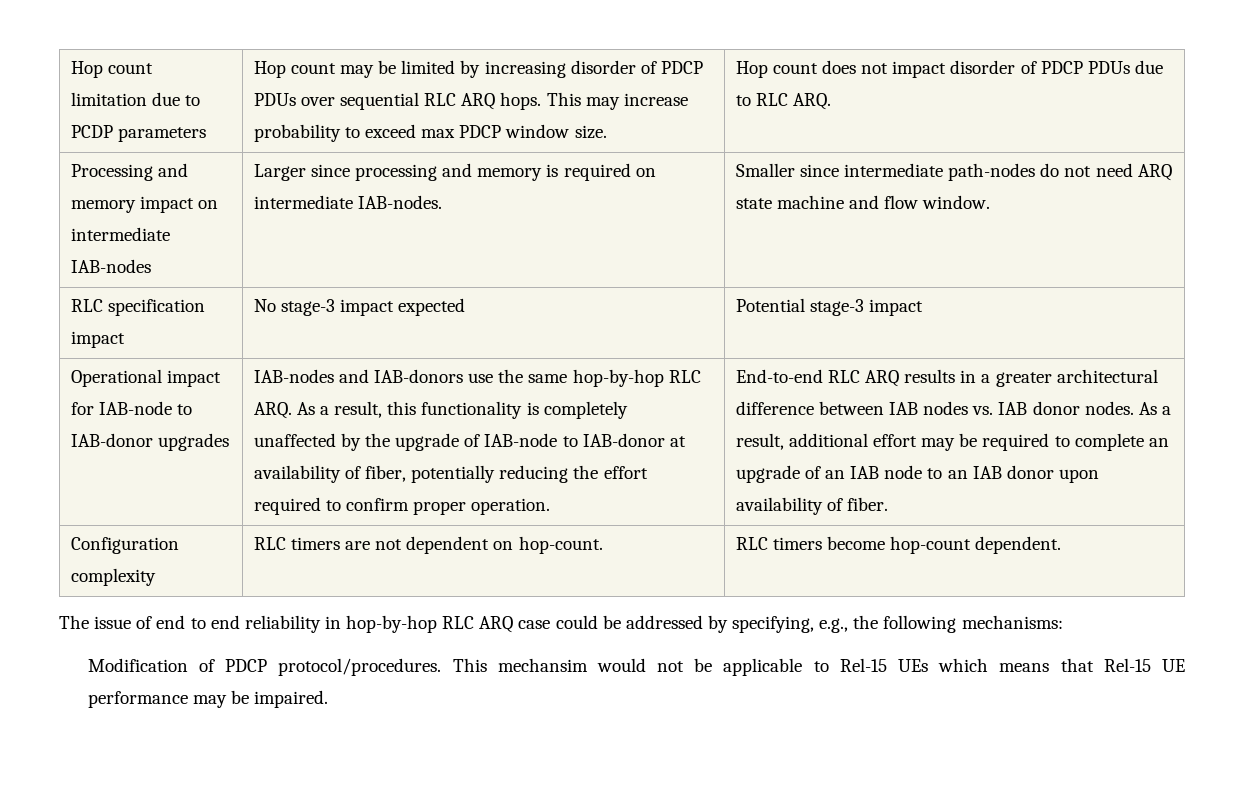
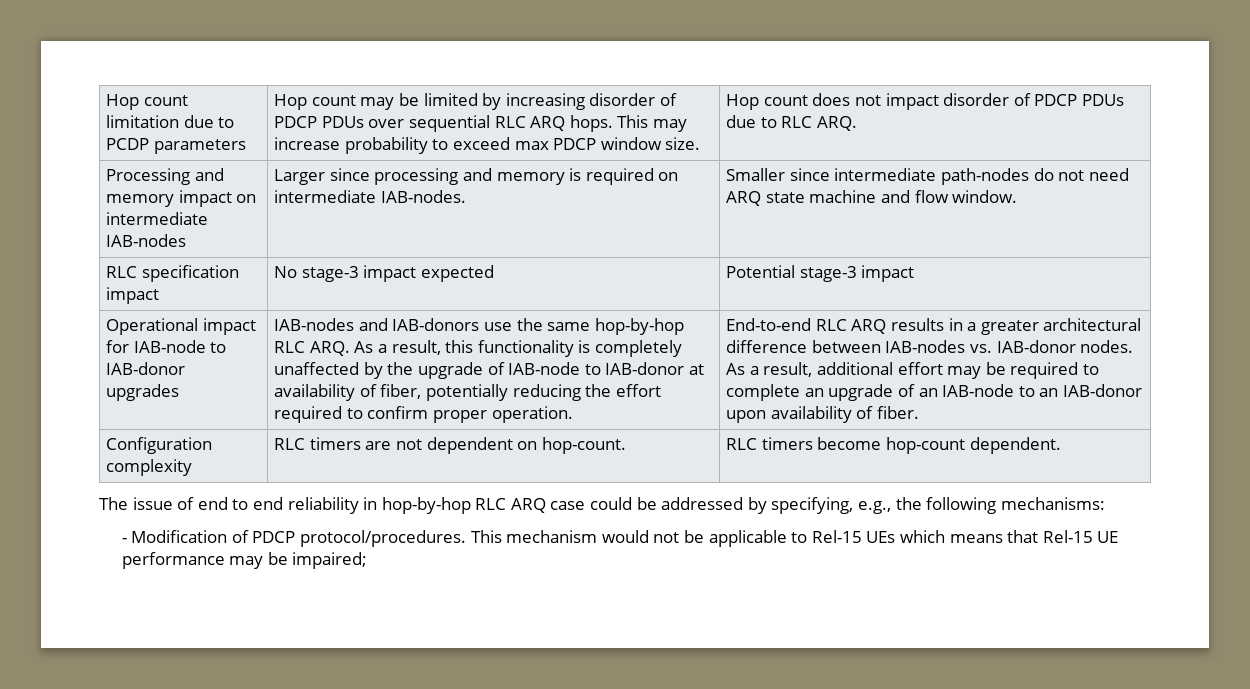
[889,401,1080,415] IAB nodes vs. IAB donor -> [885,340,1076,353] IAB-nodes vs. IAB-donor
[850,465,1054,479] IAB node to an IAB donor -> [942,384,1142,397] IAB-node to an IAB-donor
(1063, 622) none -> [121,538,127,543] -
[497,658,588,672] mechansim -> [506,530,598,543] mechanism
[254,690,329,708] impaired. -> [292,552,368,569] impaired;

